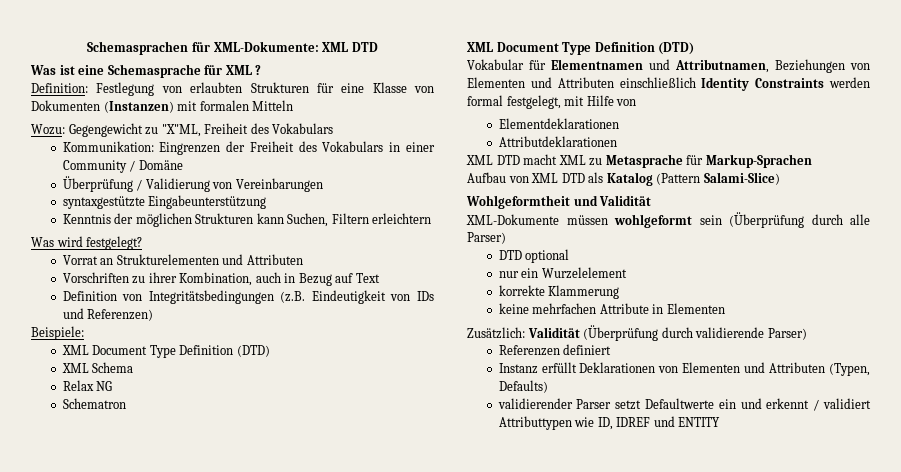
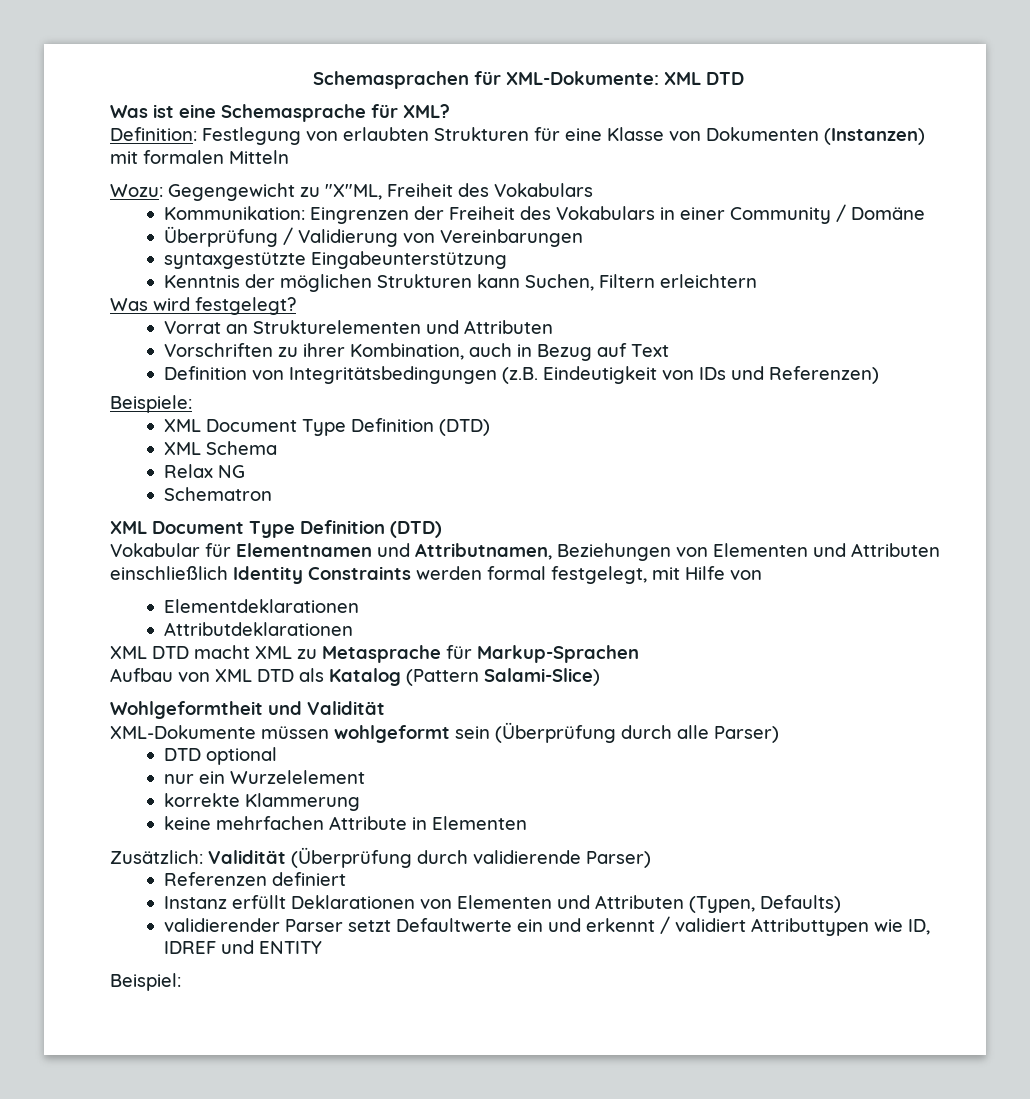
[225,65,262,75] XML ? -> [403,104,450,118] XML?
(721, 422) none -> [110,973,181,991] // Beispiel:

